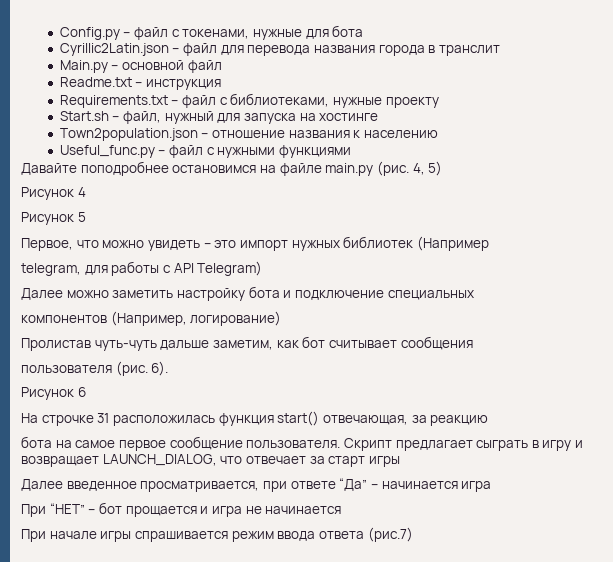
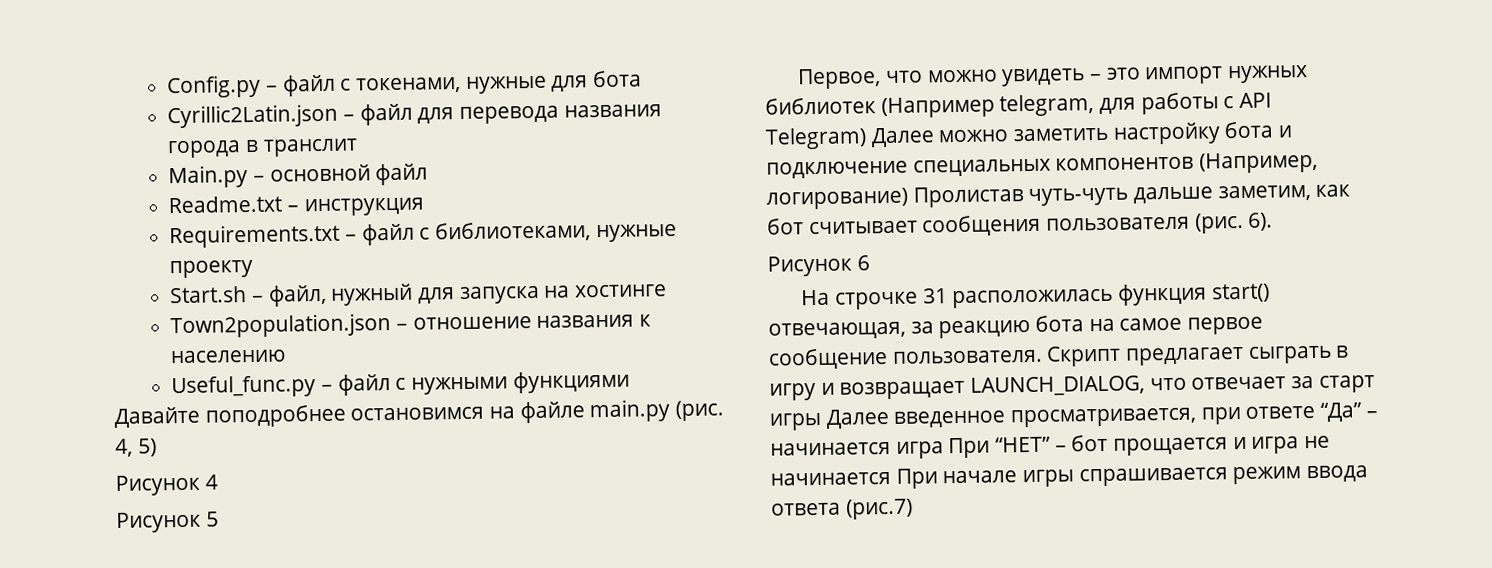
(489, 243) // -> (995, 107) none
(263, 268) // -> (867, 138) none
(474, 295) // -> (1051, 167) none
(282, 318) // -> (908, 198) none
(473, 343) // -> (1042, 225) none
(489, 420) // -> (1031, 329) none
(400, 461) // -> (822, 421) none
(492, 486) // -> (944, 450) none
(342, 510) // -> (891, 478) none

